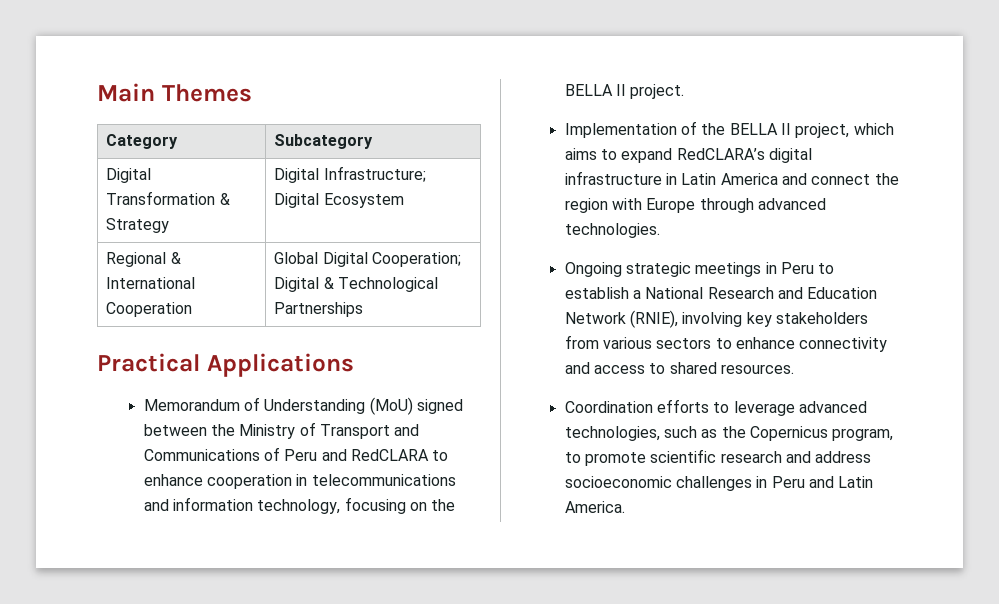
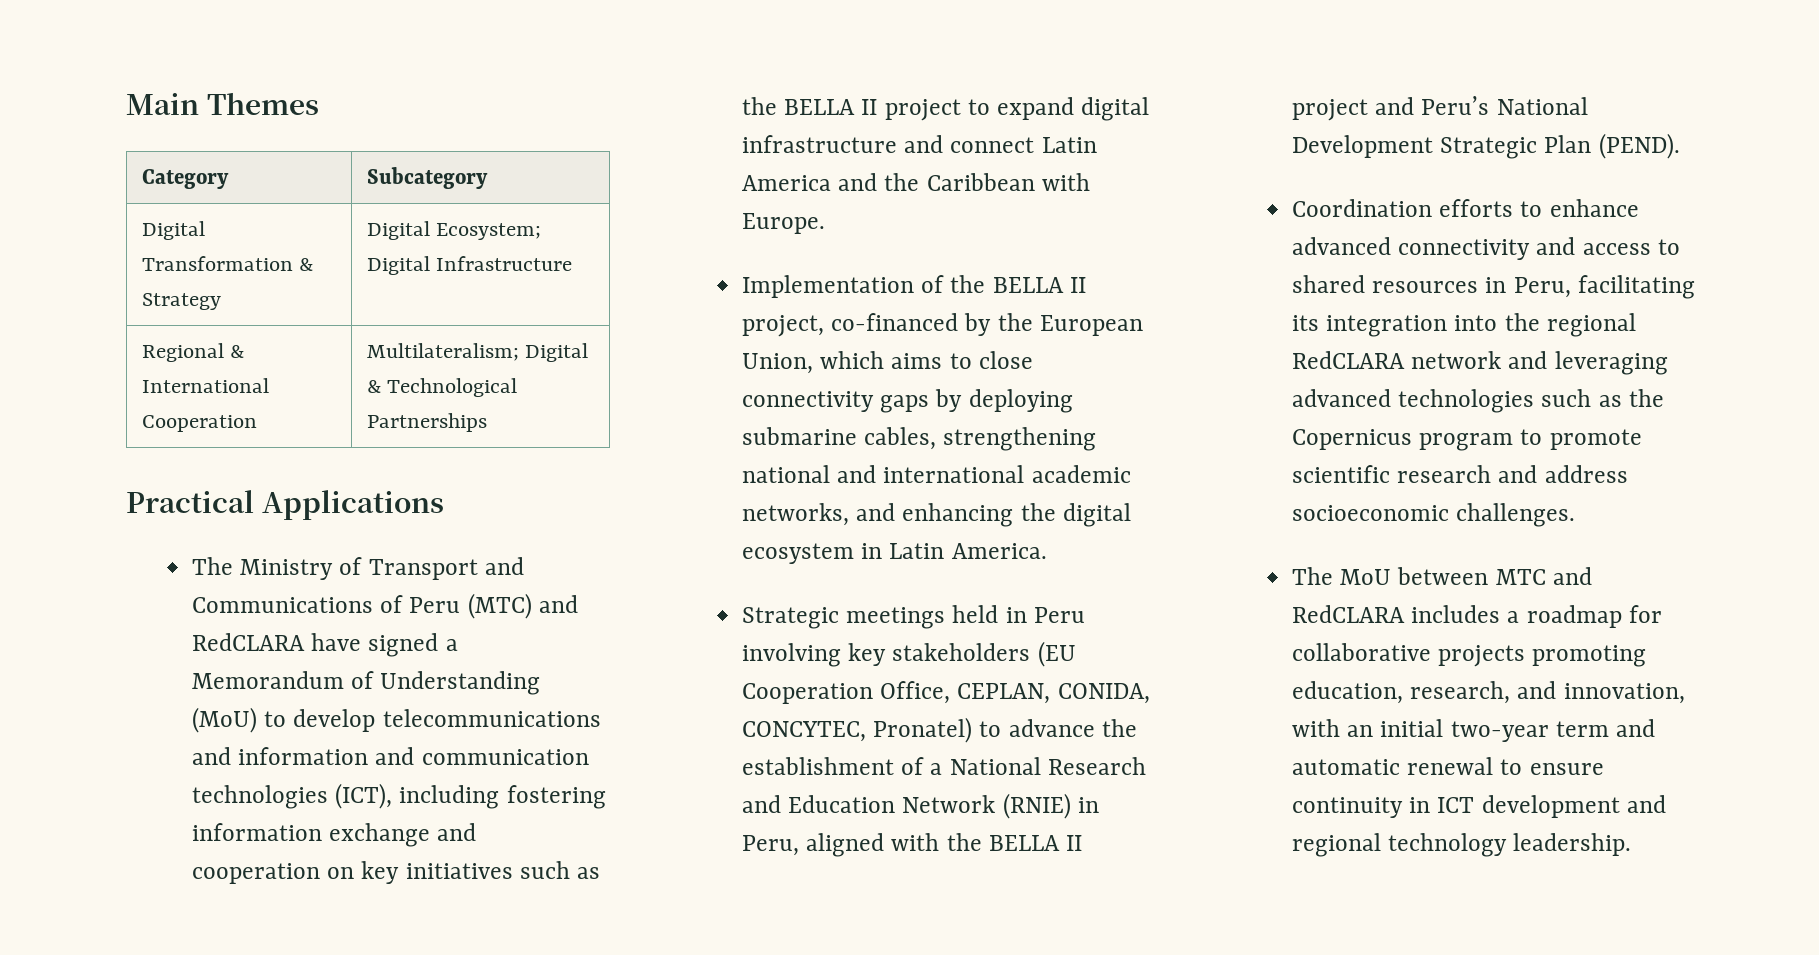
[323,166,426,182] [274,193,404,208] Infrastructure; Digital Ecosystem -> [435,223,541,240] [366,256,572,275] Ecosystem; Digital Infrastructure
[274,252,461,267] Global Digital Cooperation; -> [366,343,519,361] Multilateralism;
[143,397,463,415] [143,424,235,436] Memorandum of Understanding (MoU) signed between the -> [192,557,234,575] The
[321,449,449,461] [143,474,456,489] [143,497,456,514] [564,84,685,99] and RedCLARA to enhance cooperation in telecommunications and information technology, focusing on the BELLA II project. -> [467,593,578,619] [192,633,458,657] [192,671,541,695] [192,707,601,733] [192,747,589,765] [192,783,606,809] [192,823,477,847] [192,861,600,884] [742,97,1150,121] [742,135,1097,153] [742,173,1090,191] [742,213,826,234] (MTC) and RedCLARA have signed a Memorandum of Understanding (MoU) to develop telecommunications and information and communication technologies (ICT), including fostering information exchange and cooperation on key initiatives such as the BELLA II project to expand digital infrastructure and connect Latin America and the Caribbean with Europe.
[853,123,894,135] [564,148,812,163] [564,171,899,185] [564,198,826,213] [564,223,660,238] [564,262,835,277] [564,287,629,299] which aims to expand RedCLARA’s digital infrastructure in Latin America and connect the region with Europe through advanced technologies. // Ongoing strategic meetings in Peru to establish -> [831,313,1143,336] [742,351,1033,374] [742,389,1073,413] [742,427,1097,451] [742,465,1131,483] [742,503,1131,527] [742,543,1047,564] [742,605,1085,629] [742,641,1076,667] [742,681,1150,704] [742,717,1137,743] [742,757,925,775] co-financed by the European Union, which aims to close connectivity gaps by deploying submarine cables, strengthening national and international academic networks, and enhancing the digital ecosystem in Latin America. // Strategic meetings held in Peru involving key stakeholders (EU Cooperation Office, CEPLAN, CONIDA, CONCYTEC, Pronatel) to advance the establishment of
[629,310,868,328] [564,335,795,349] (RNIE), involving key stakeholders from various sectors to enhance -> [1002,793,1099,819] [742,833,1082,857] [1292,96,1588,121] [1292,133,1680,159] [1292,199,1639,217] [1292,237,1392,255] (RNIE) in Peru, aligned with the BELLA II project and Peru’s National Development Strategic Plan (PEND). // Coordination efforts to enhance advanced
[720,364,794,374] [564,399,867,416] [564,426,660,441] resources. // Coordination efforts to leverage advanced technologies, -> [1372,275,1695,299] [1292,313,1636,337] [1292,351,1668,375] [1292,389,1535,413] resources in Peru, facilitating its integration into the regional RedCLARA network and leveraging advanced technologies
[832,428,894,441] program, -> [1419,433,1514,451] program
[675,476,874,491] [564,501,625,513] challenges in Peru and Latin America. -> [1456,503,1576,527] [1292,567,1592,585] [1292,605,1662,628] [1292,643,1647,667] [1292,681,1685,704] [1292,719,1655,742] [1292,757,1604,775] [1292,795,1666,818] [1292,833,1632,857] challenges. // The MoU between MTC and RedCLARA includes a roadmap for collaborative projects promoting education, research, and innovation, with an initial two-year term and automatic renewal to ensure continuity in ICT development and regional technology leadership.

